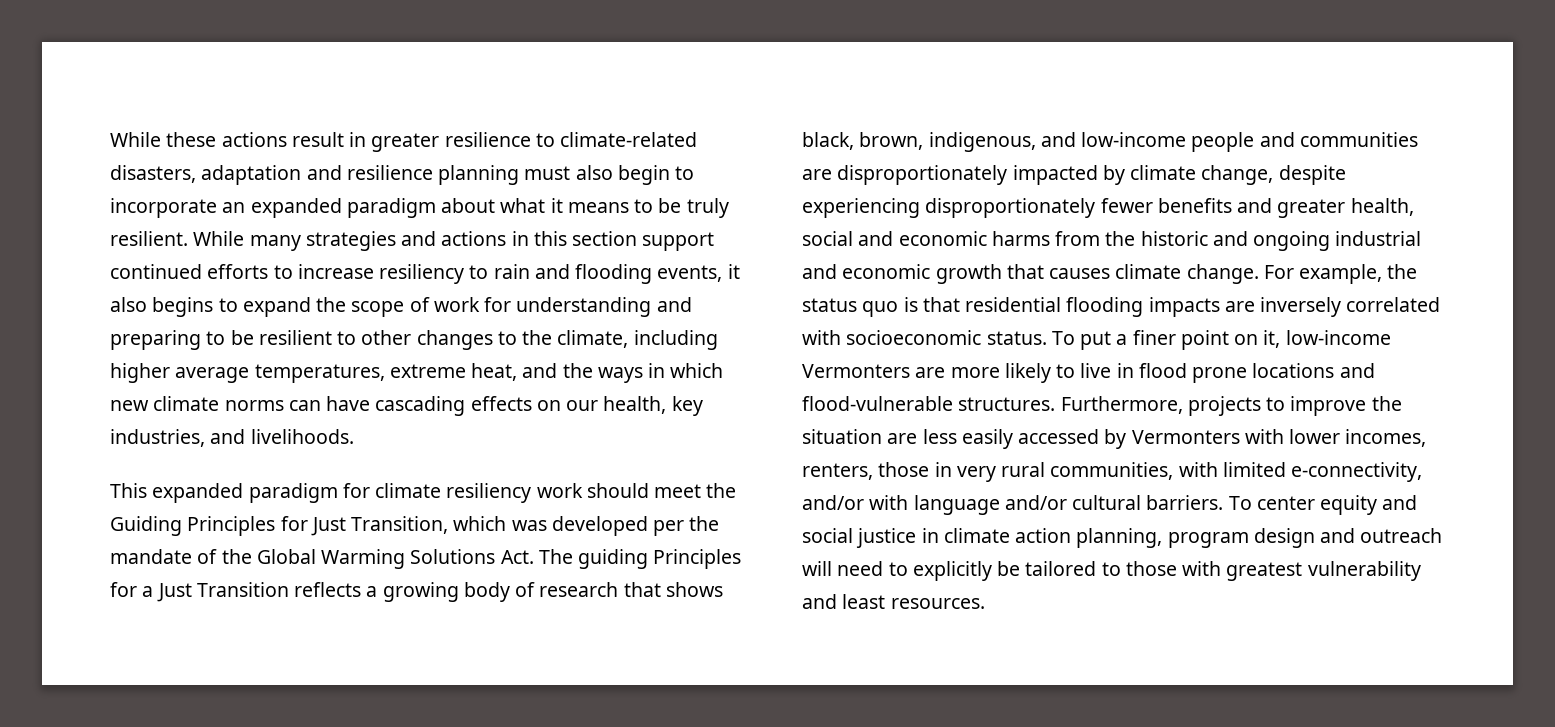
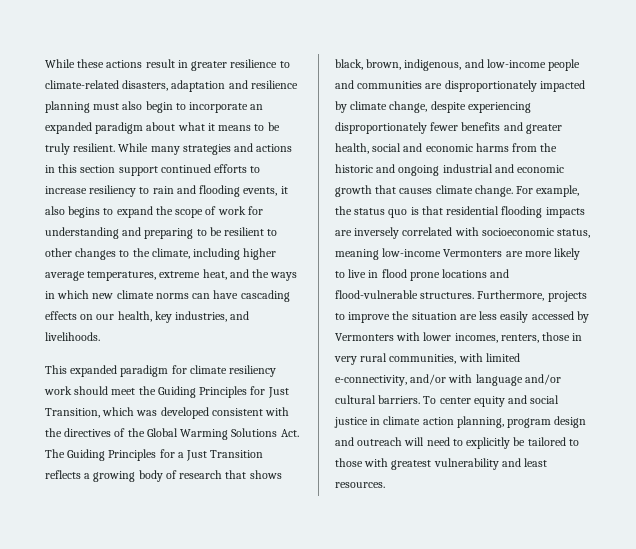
[653,516,720,536] [110,549,192,564] per the mandate -> [211,407,290,416] [45,428,112,437] consistent with the directives
[578,549,649,569] guiding -> [67,449,106,461] Guiding
[986,330,1281,350] status. To put a finer point on it, -> [557,229,591,238] [335,249,379,260] status, meaning

